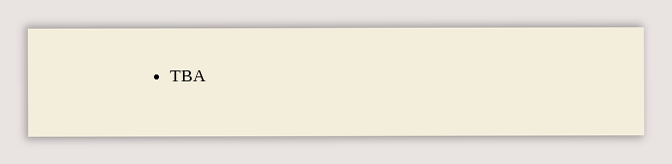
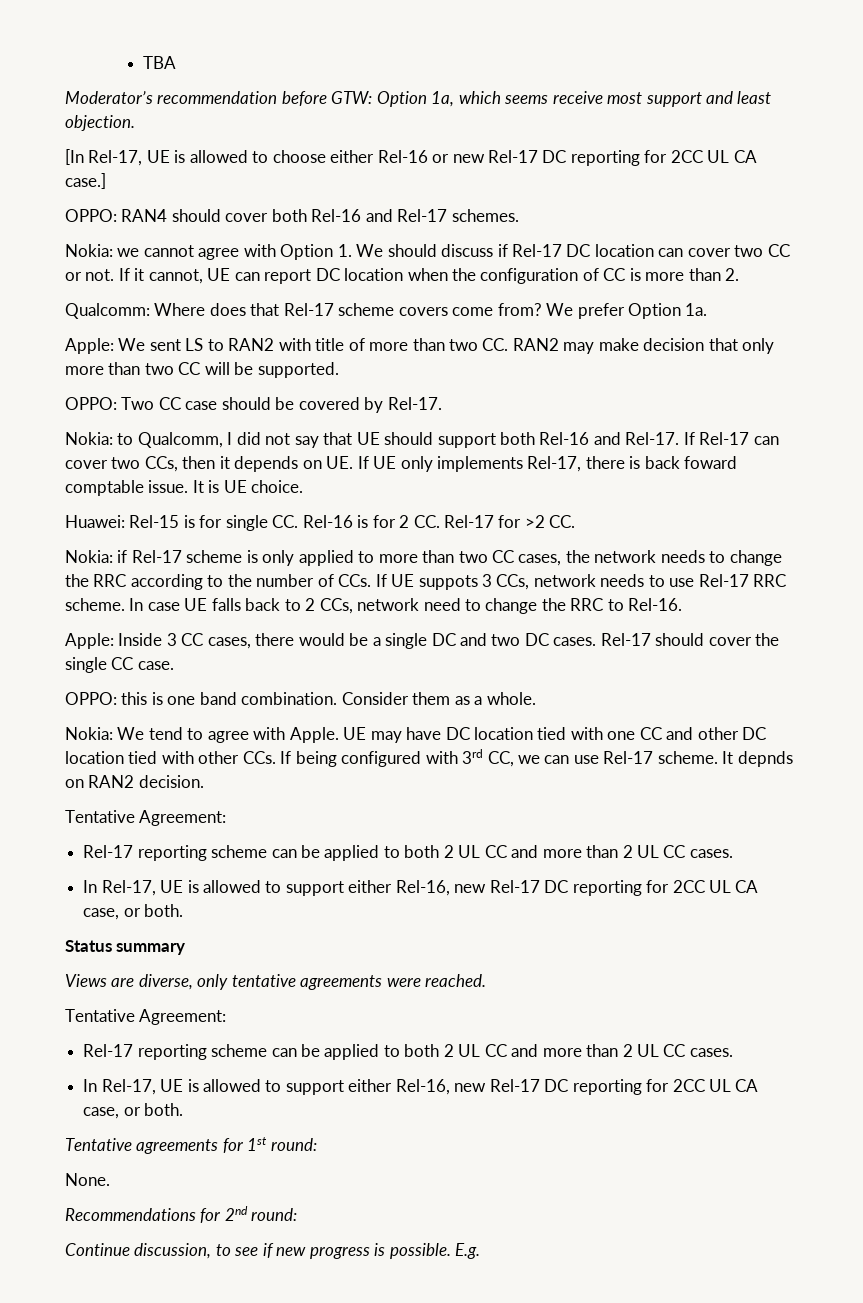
(207, 76) none -> [65,91,772,107] [65,115,135,131] [65,149,757,166] [65,173,106,189] [65,209,519,222] [65,244,790,260] [65,268,740,284] [65,303,708,319] [65,338,775,354] [65,362,339,378] [65,397,442,413] [65,432,779,448] [65,456,738,472] [65,480,304,496] [65,515,576,531] [65,550,782,566] [65,574,787,590] [65,598,683,614] [65,633,780,649] [65,657,174,673] [65,692,536,705] [65,727,767,743] [65,749,793,767] [65,775,204,788] [65,810,227,826] [83,845,733,861] [83,880,759,896] [83,904,184,920] [65,940,186,955] [65,974,487,990] [65,1009,227,1025] [83,1044,733,1060] [83,1079,759,1095] [83,1103,184,1119] [65,1137,317,1154] [65,1173,110,1186] [65,1206,298,1223] [65,1243,481,1259] // Moderator’s recommendation before GTW: Option 1a, which seems receive most support and least objection. // [In Rel-17, UE is allowed to choose either Rel-16 or new Rel-17 DC reporting for 2CC UL CA case.] // OPPO: RAN4 should cover both Rel-16 and Rel-17 schemes. // Nokia: we cannot agree with Option 1. We should discuss if Rel-17 DC location can cover two CC or not. If it cannot, UE can report DC location when the configuration of CC is more than 2. // Qualcomm: Where does that Rel-17 scheme covers come from? We prefer Option 1a. // Apple: We sent LS to RAN2 with title of more than two CC. RAN2 may make decision that only more than two CC will be supported. // OPPO: Two CC case should be covered by Rel-17. // Nokia: to Qualcomm, I did not say that UE should support both Rel-16 and Rel-17. If Rel-17 can cover two CCs, then it depends on UE. If UE only implements Rel-17, there is back foward comptable issue. It is UE choice. // Huawei: Rel-15 is for single CC. Rel-16 is for 2 CC. Rel-17 for >2 CC. // Nokia: if Rel-17 scheme is only applied to more than two CC cases, the network needs to change the RRC according to the number of CCs. If UE suppots 3 CCs, network needs to use Rel-17 RRC scheme. In case UE falls back to 2 CCs, network need to change the RRC to Rel-16. // Apple: Inside 3 CC cases, there would be a single DC and two DC cases. Rel-17 should cover the single CC case. // OPPO: this is one band combination. Consider them as a whole. // Nokia: We tend to agree with Apple. UE may have DC location tied with one CC and other DC location tied with other CCs. If being configured with 3rd CC, we can use Rel-17 scheme. It depnds on RAN2 decision. // Tentative Agreement: // Rel-17 reporting scheme can be applied to both 2 UL CC and more than 2 UL CC cases. // In Rel-17, UE is allowed to support either Rel-16, new Rel-17 DC reporting for 2CC UL CA case, or both. // Status summary // Views are diverse, only tentative agreements were reached. // Tentative Agreement: // Rel-17 reporting scheme can be applied to both 2 UL CC and more than 2 UL CC cases. // In Rel-17, UE is allowed to support either Rel-16, new Rel-17 DC reporting for 2CC UL CA case, or both. // Tentative agreements for 1st round: // None. // Recommendations for 2nd round: // Continue discussion, to see if new progress is possible. E.g.

